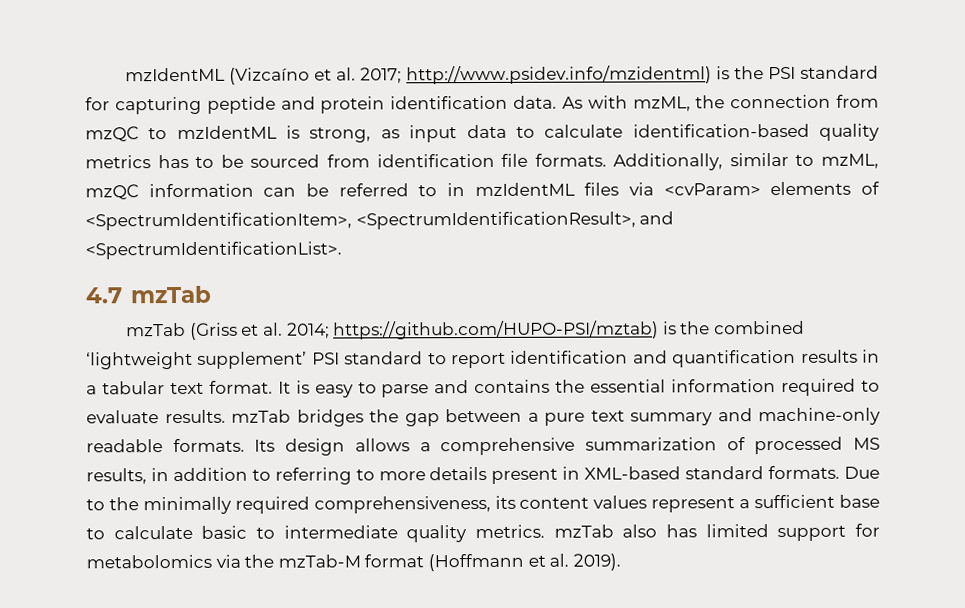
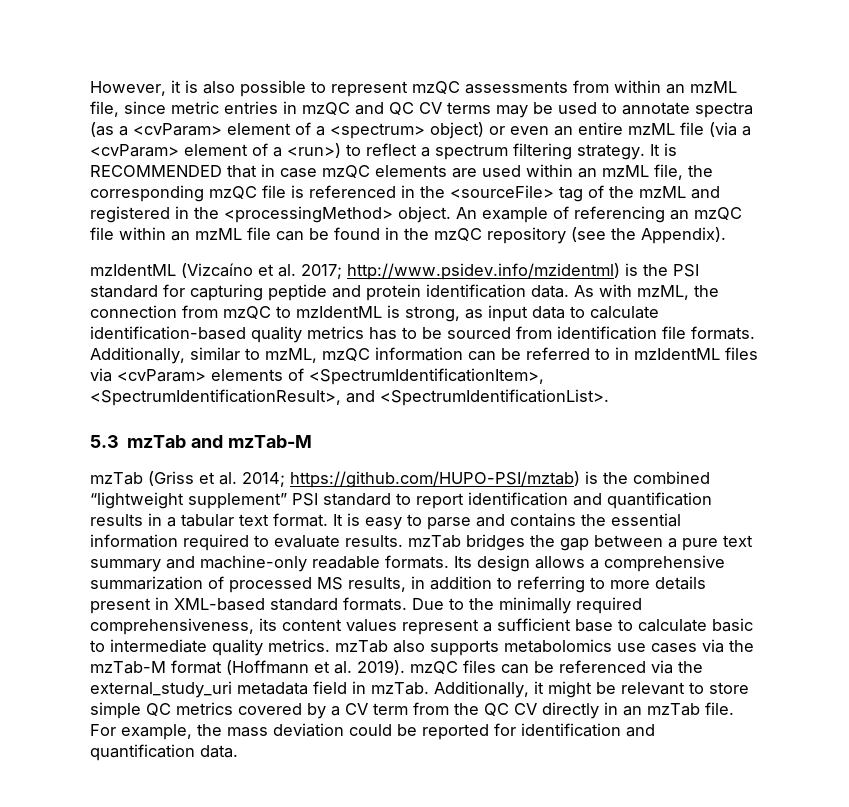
(125, 74) none -> [90,80,737,97] [90,101,753,118] [90,122,751,139] [90,143,677,160] [90,164,713,180] [90,185,720,202] [90,206,742,223] [90,227,726,244] However, it is also possible to represent mzQC assessments from within an mzML file, since metric entries in mzQC and QC CV terms may be used to annotate spectra (as a <cvParam> element of a <spectrum> object) or even an entire mzML file (via a <cvParam> element of a <run>) to reflect a spectrum filtering strategy. It is RECOMMENDED that in case mzQC elements are used within an mzML file, the corresponding mzQC file is referenced in the <sourceFile> tag of the mzML and registered in the <processingMethod> object. An example of referencing an mzQC file within an mzML file can be found in the mzQC repository (see the Appendix). //
[85,285,211,304] 4.7 mzTab -> [90,435,312,448] 5.3 mzTab and mzTab-M
[86,351,308,370] ‘lightweight supplement’ -> [90,492,287,509] “lightweight supplement”
[666,523,880,542] [86,554,212,569] has limited support for metabolomics -> [430,639,697,656] supports metabolomics use cases
(621, 562) none -> [410,660,703,674] [90,681,749,698] [90,702,734,719] [90,723,655,740] [90,744,238,761] mzQC files can be referenced via the external_study_uri metadata field in mzTab. Additionally, it might be relevant to store simple QC metrics covered by a CV term from the QC CV directly in an mzTab file. For example, the mass deviation could be reported for identification and quantification data.

